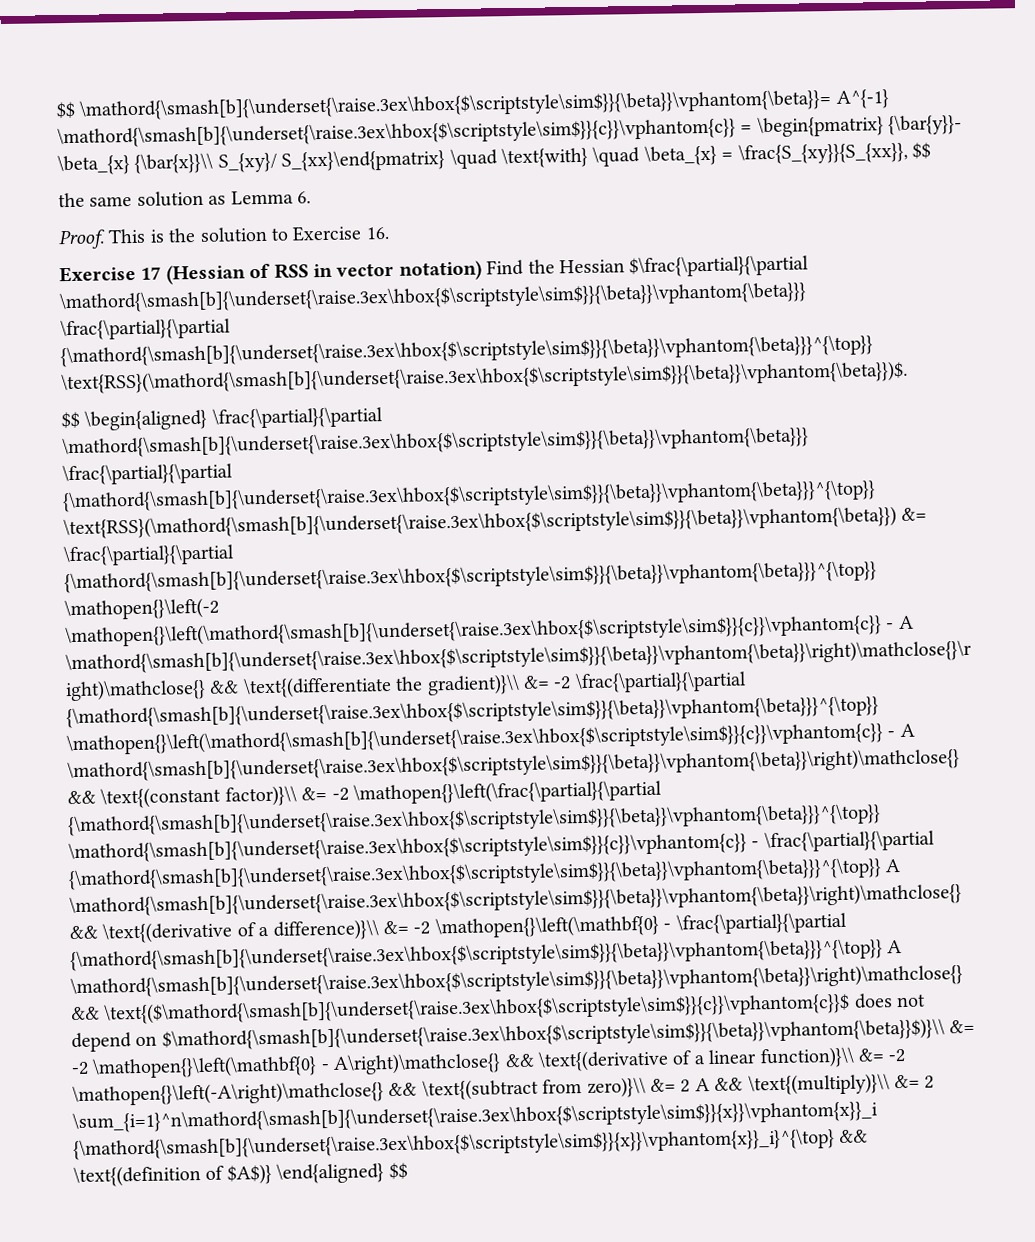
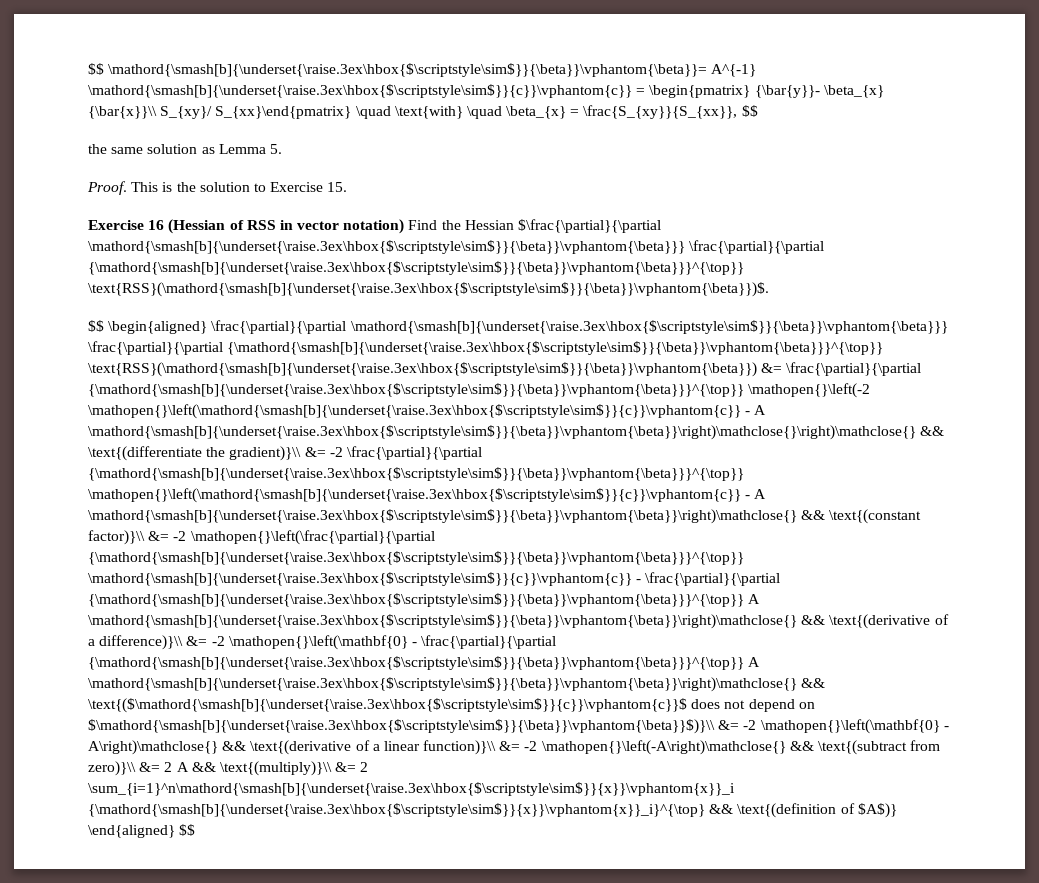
[297,191,311,204] 6. -> [269,144,282,154] 5.
[365,226,389,240] [59,265,162,283] 16. // Exercise 17 -> [327,182,348,192] [88,220,165,230] 15. // Exercise 16

